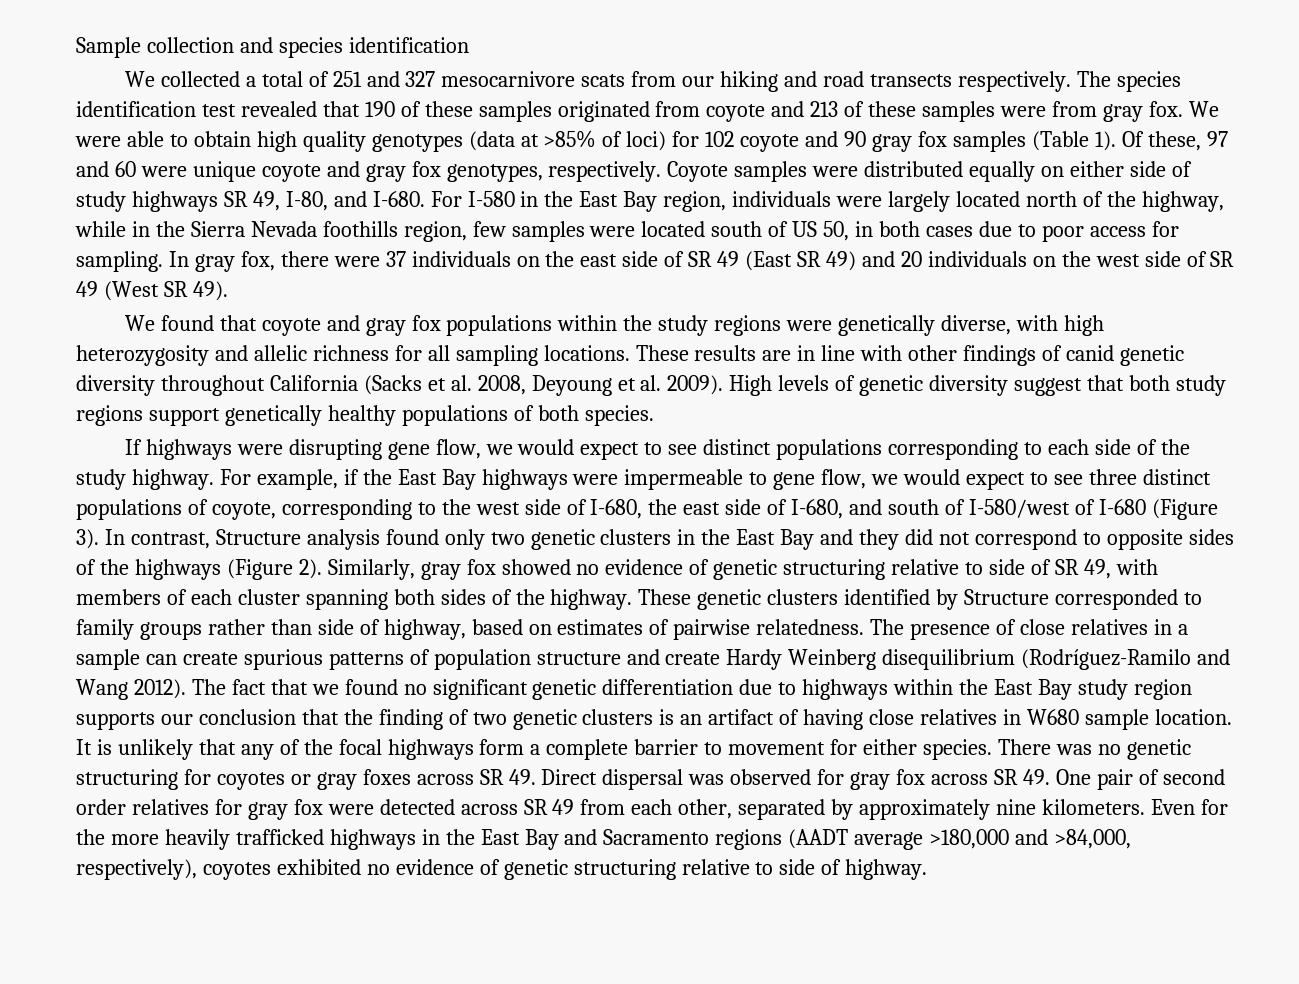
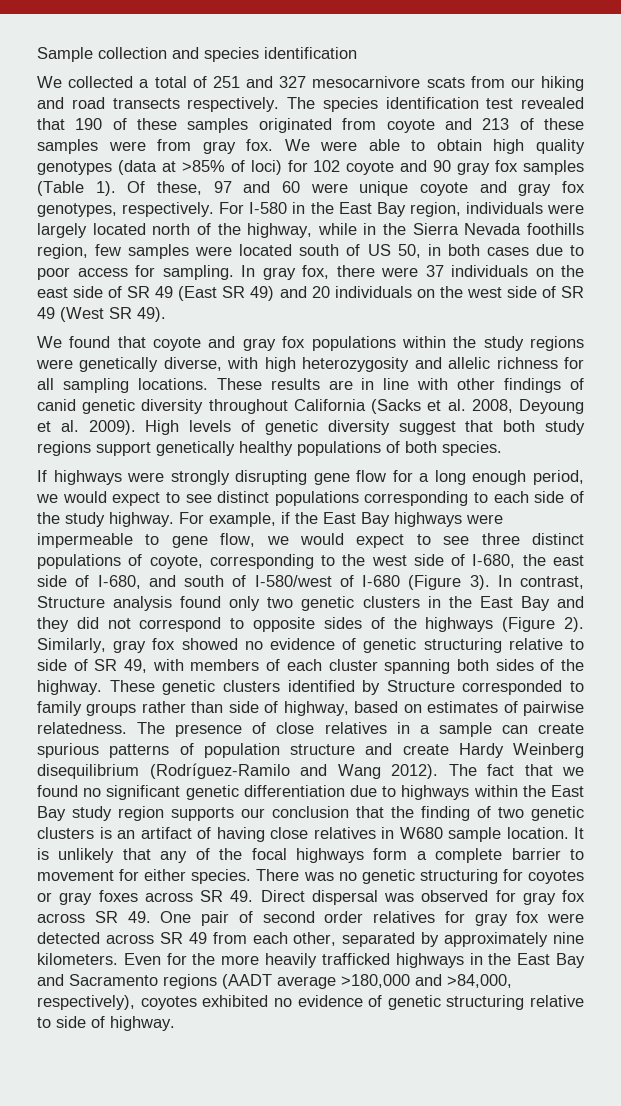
[667,161,1192,182] [76,191,425,212] Coyote samples were distributed equally on either side of study highways SR 49, I-80, and I-680. -> (215, 209) none
(283, 449) none -> [170,470,230,485] strongly
[435,439,481,459] flow, -> [356,470,584,485] flow for a long enough period,

